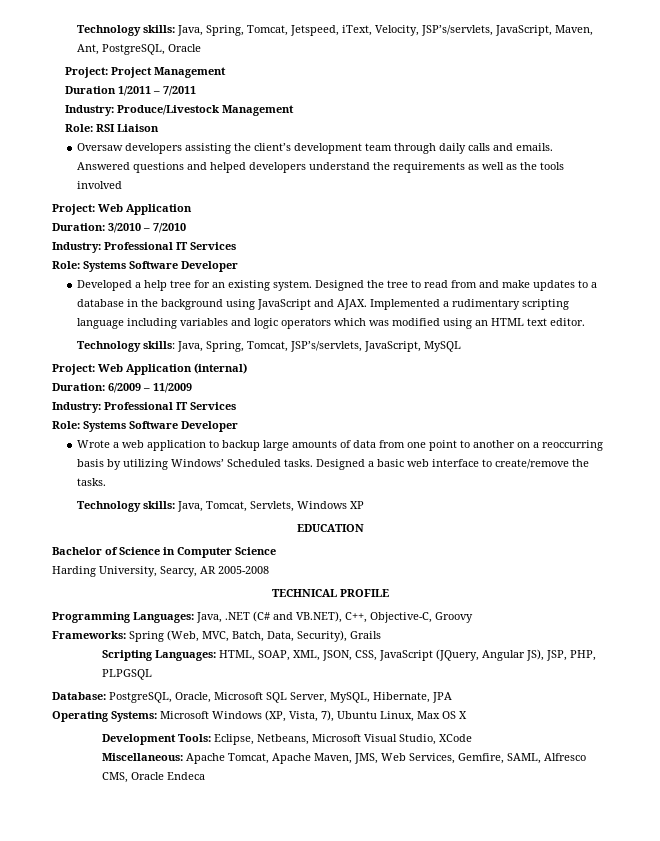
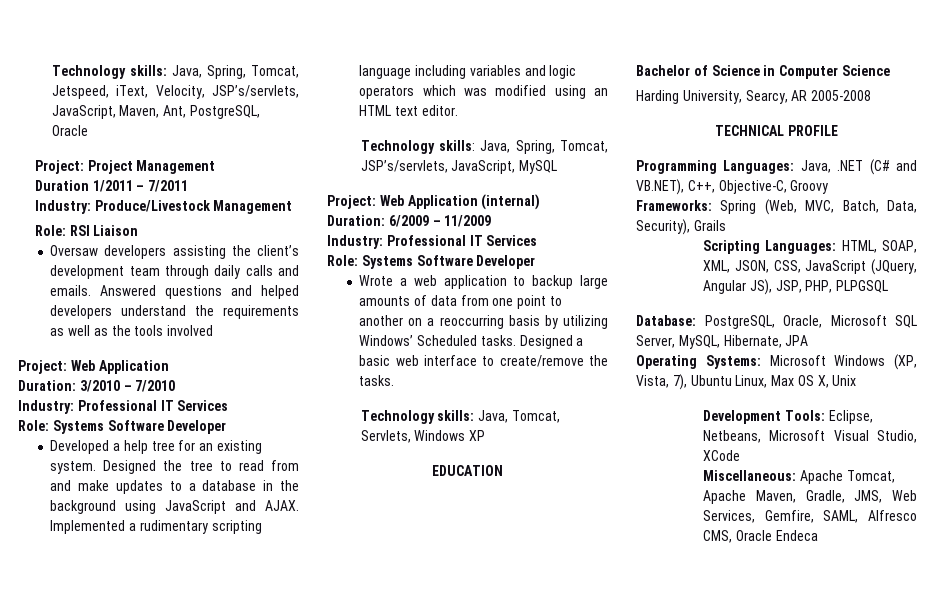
[459,711,467,719] X -> [817,375,857,388] X, Unix
(353, 758) none -> [805,490,845,503] Gradle,

